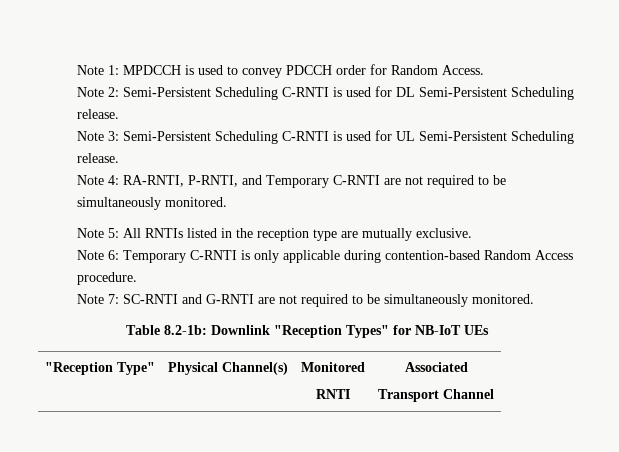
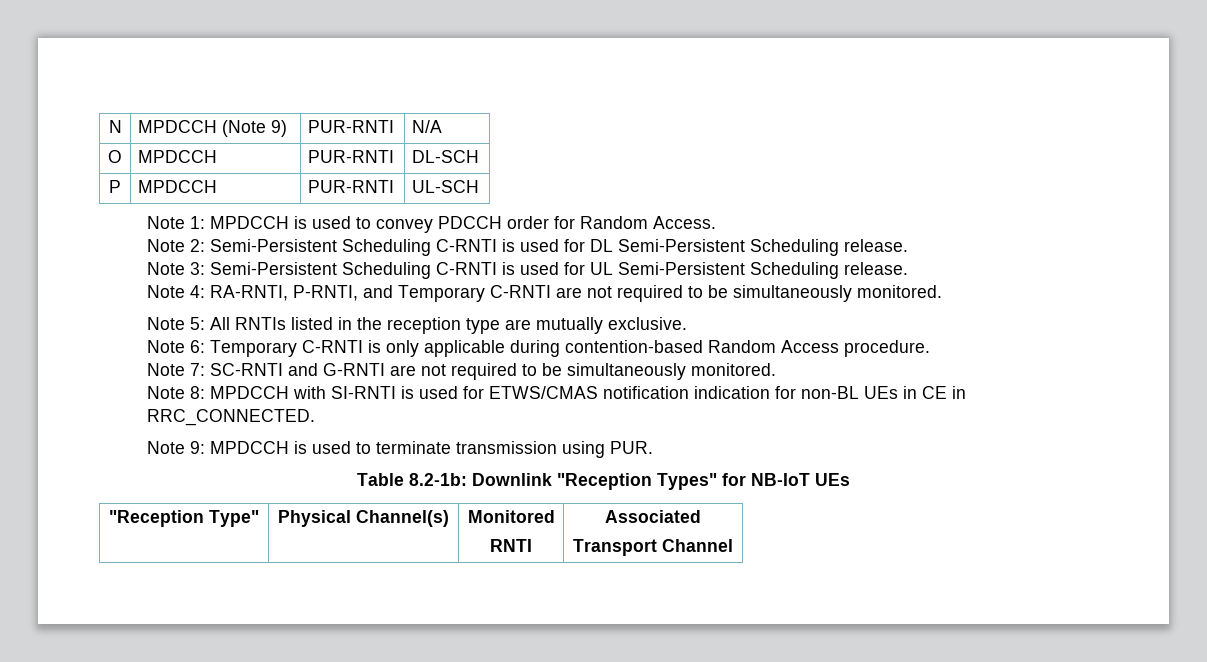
(77, 70) none -> [108,120,122,133] [138,120,288,137] [308,120,395,133] [412,120,443,133] [108,150,122,163] [138,150,218,163] [308,150,395,163] [412,150,480,163] [109,180,121,193] [138,180,218,193] [308,180,395,193] [412,180,480,193] N | MPDCCH (Note 9) | PUR-RNTI | N/A // O | MPDCCH | PUR-RNTI | DL-SCH // P | MPDCCH | PUR-RNTI | UL-SCH //
(535, 299) none -> [147,386,967,399] [147,409,316,426] [147,441,654,458] // Note 8: MPDCCH with SI-RNTI is used for ETWS/CMAS notification indication for non-BL UEs in CE in RRC_CONNECTED. // Note 9: MPDCCH is used to terminate transmission using PUR.

